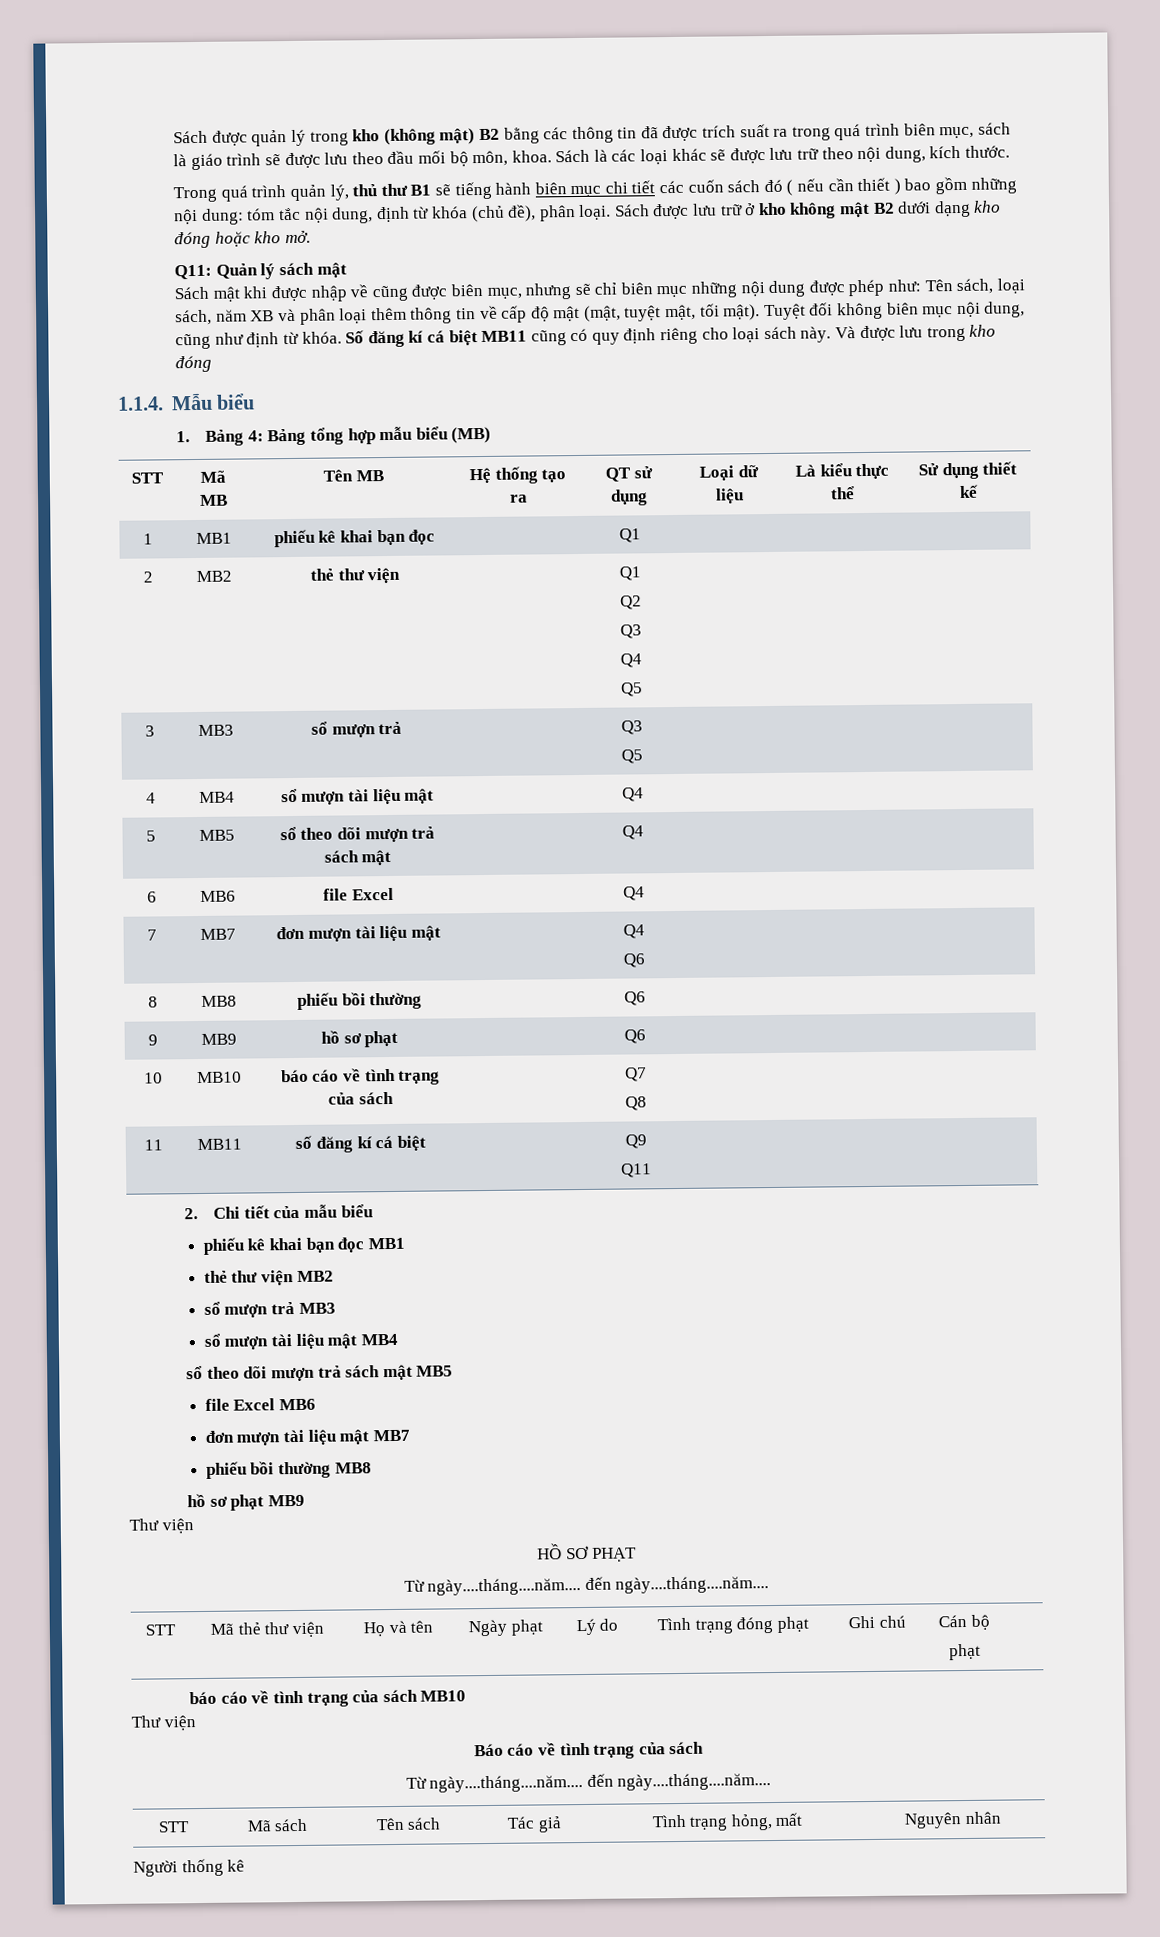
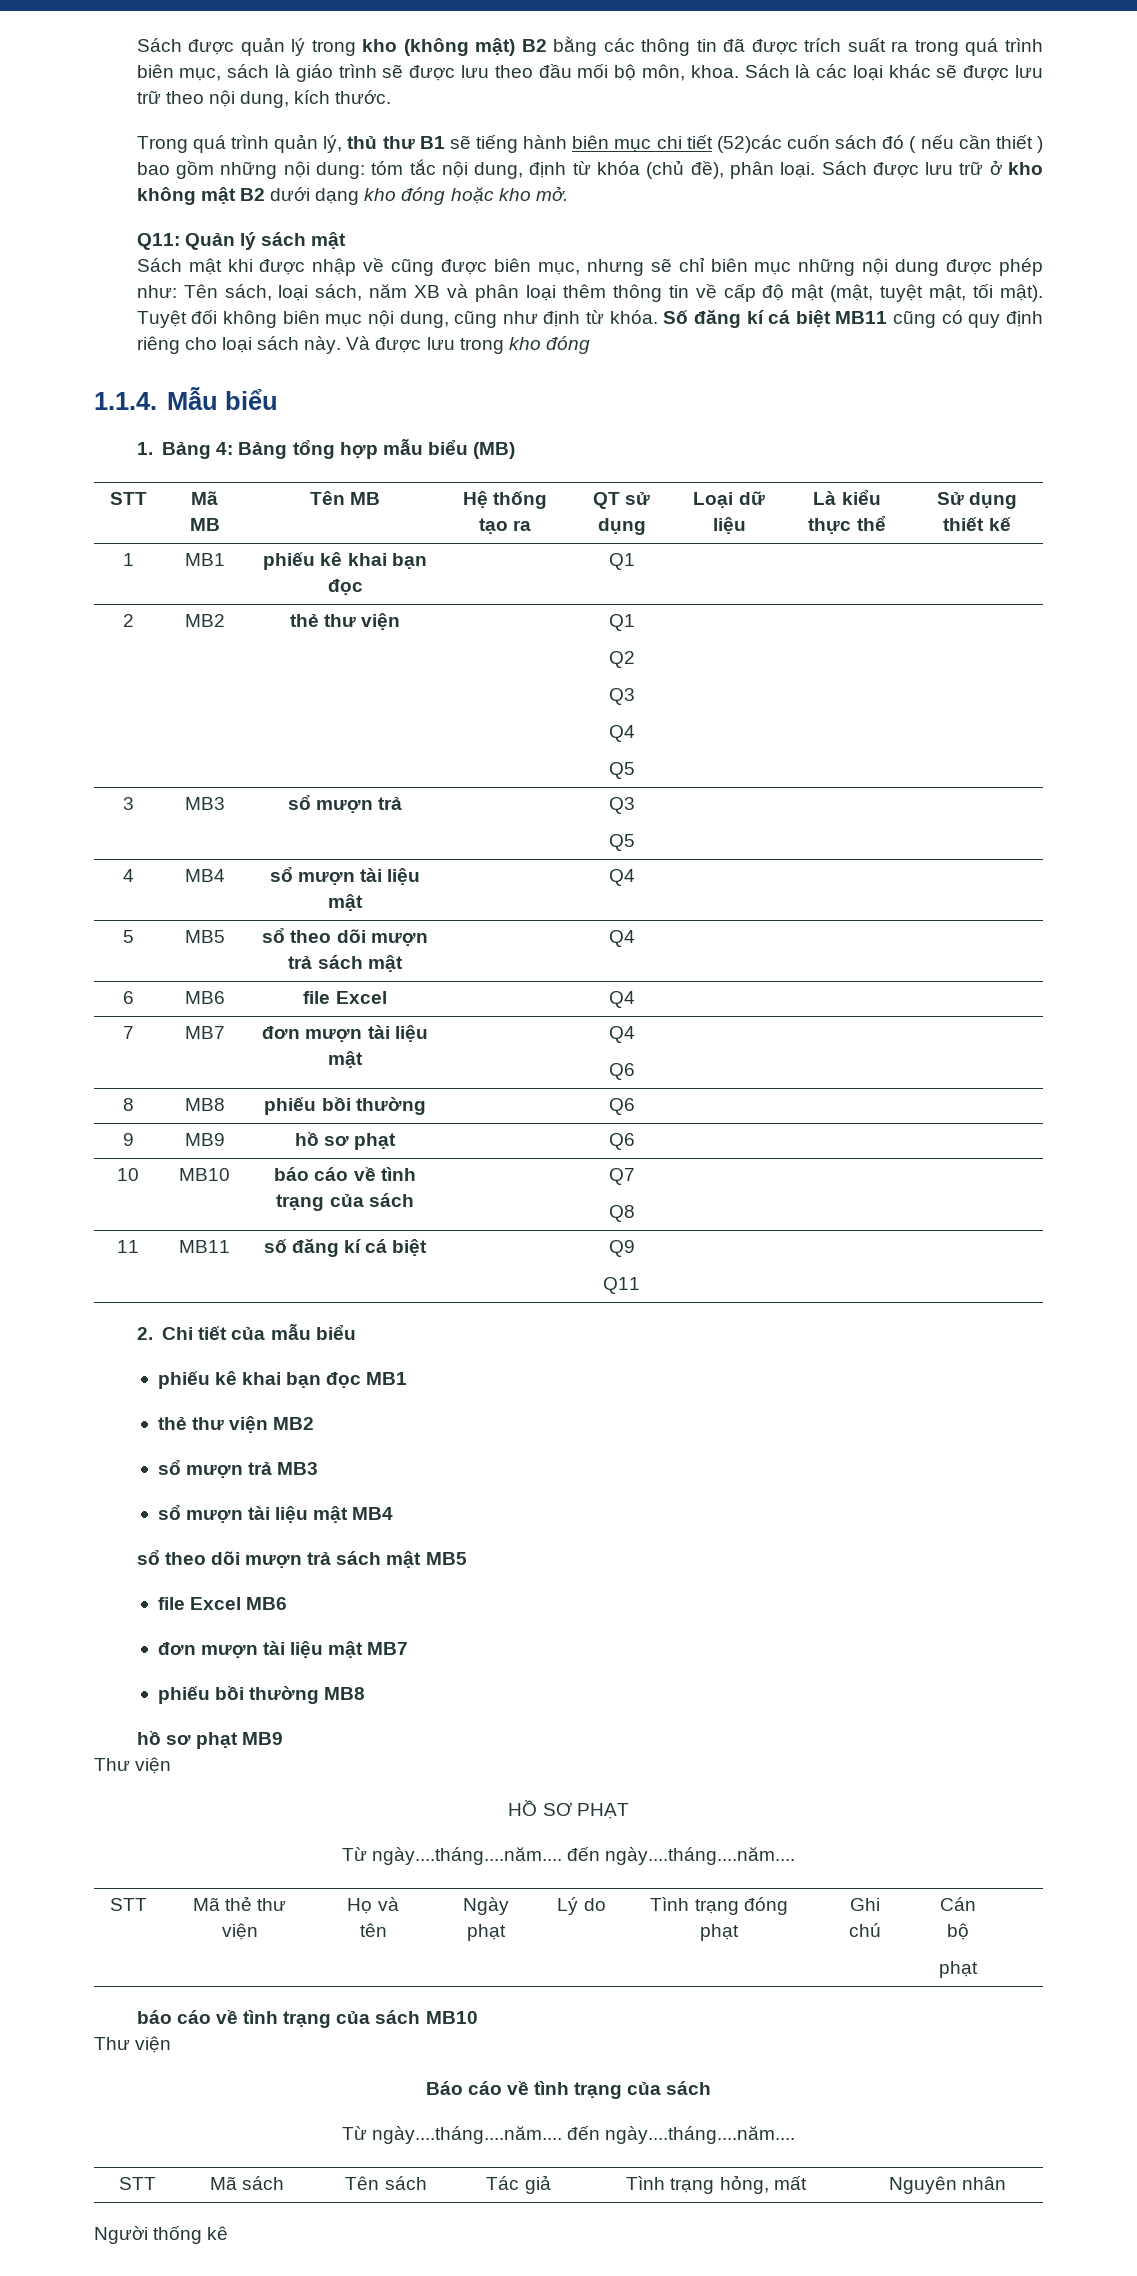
[659,180,685,194] các -> [716,135,782,153] (52)các

